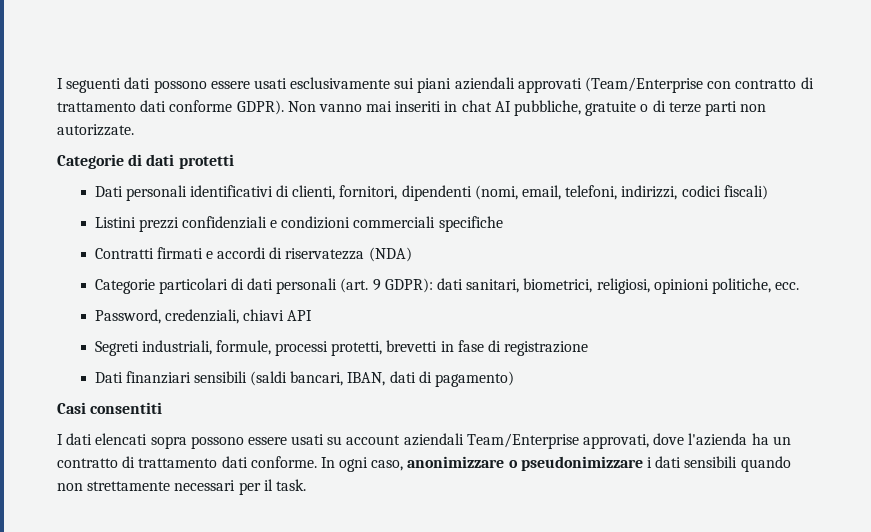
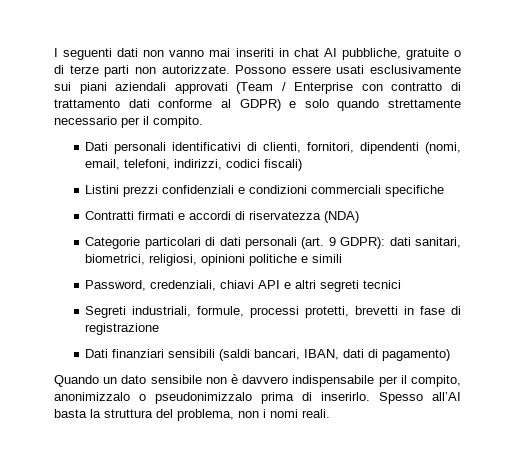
[153,77,814,93] [57,100,316,115] possono essere usati esclusivamente sui piani aziendali approvati (Team/Enterprise con contratto di trattamento dati conforme GDPR). Non -> [143,50,165,57] non
[57,154,234,169] // Categorie di dati protetti -> [235,65,461,74] [54,82,461,94] [54,99,461,111] [54,116,203,128] Possono essere usati esclusivamente sui piani aziendali approvati (Team / Enterprise con contratto di trattamento dati conforme al GDPR) e solo quando strettamente necessario per il compito.
[711,278,800,294] politiche, ecc. -> [249,254,343,266] politiche e simili
(313, 315) none -> [284,280,402,292] e altri segreti tecnici
[57,402,163,414] [57,433,791,449] [57,456,791,472] [57,479,306,495] Casi consentiti // I dati elencati sopra possono essere usati su account aziendali Team/Enterprise approvati, dove l'azienda ha un contratto di trattamento dati conforme. In ogni caso, anonimizzare o pseudonimizzare i dati sensibili quando non strettamente necessari per il task. -> [54,374,461,387] [54,392,461,404] [54,409,330,421] Quando un dato sensibile non è davvero indispensabile per il compito, anonimizzalo o pseudonimizzalo prima di inserirlo. Spesso all’AI basta la struttura del problema, non i nomi reali.

